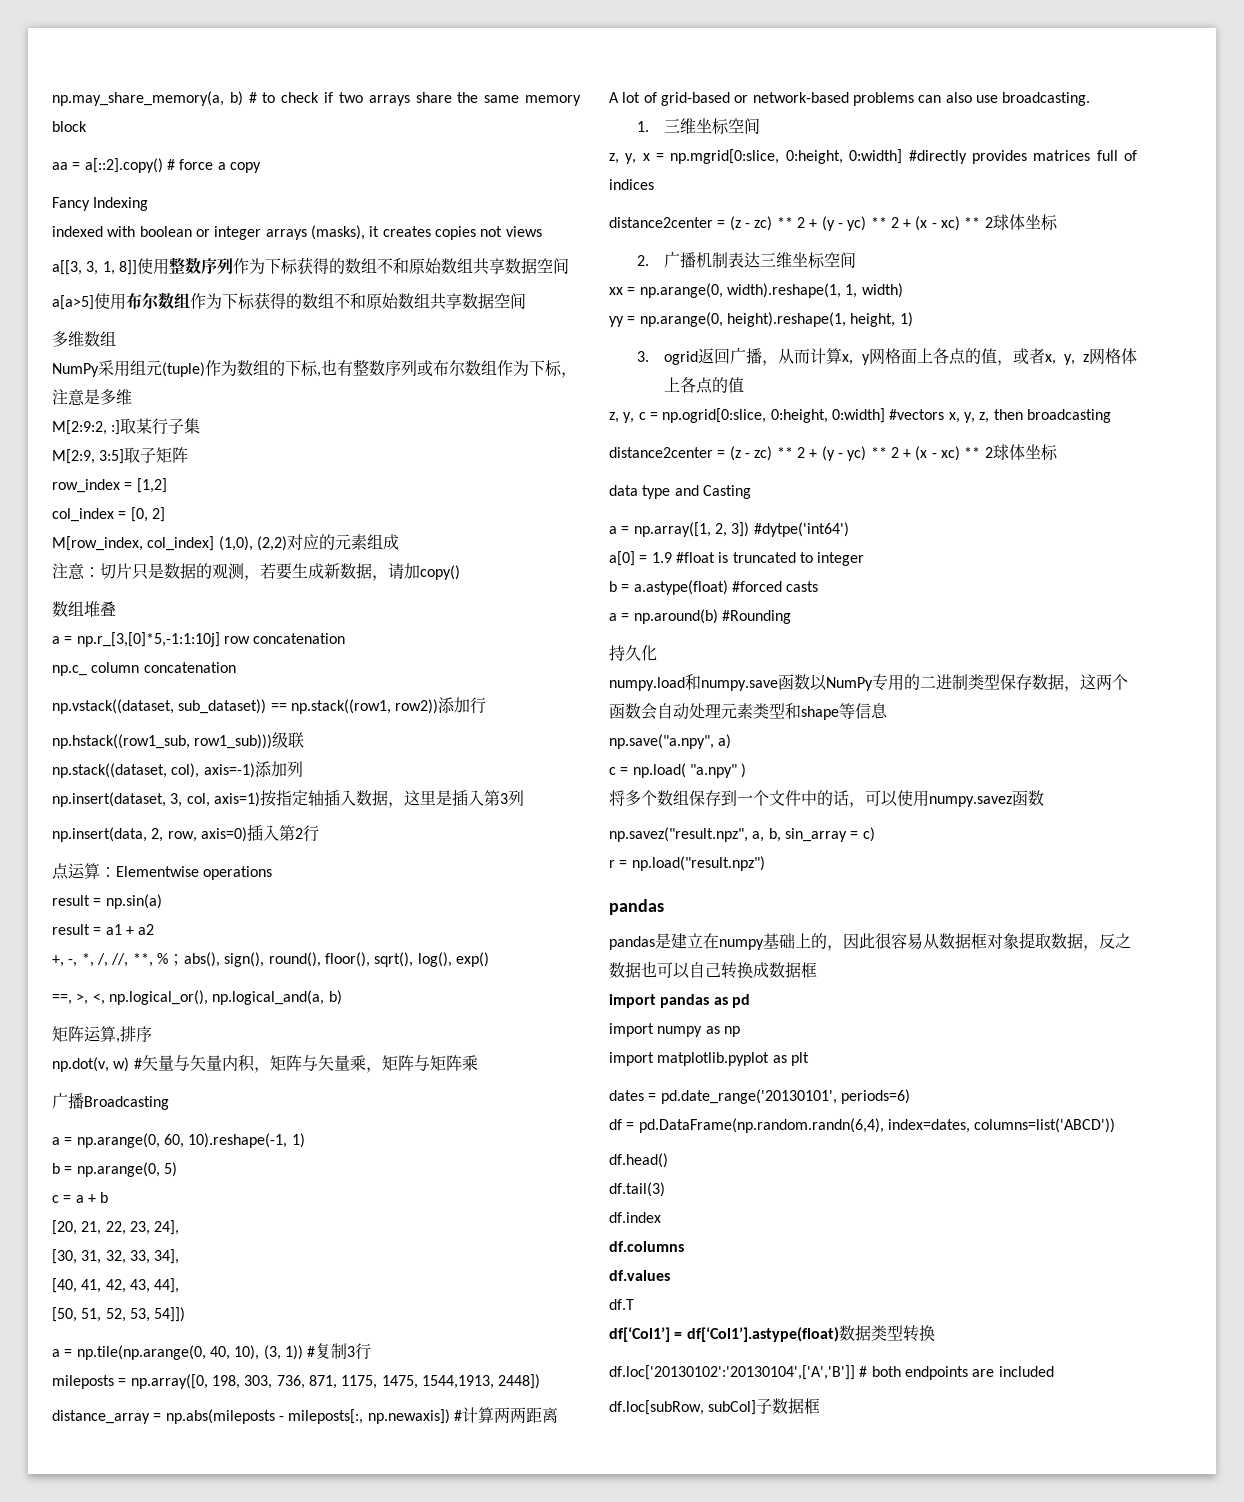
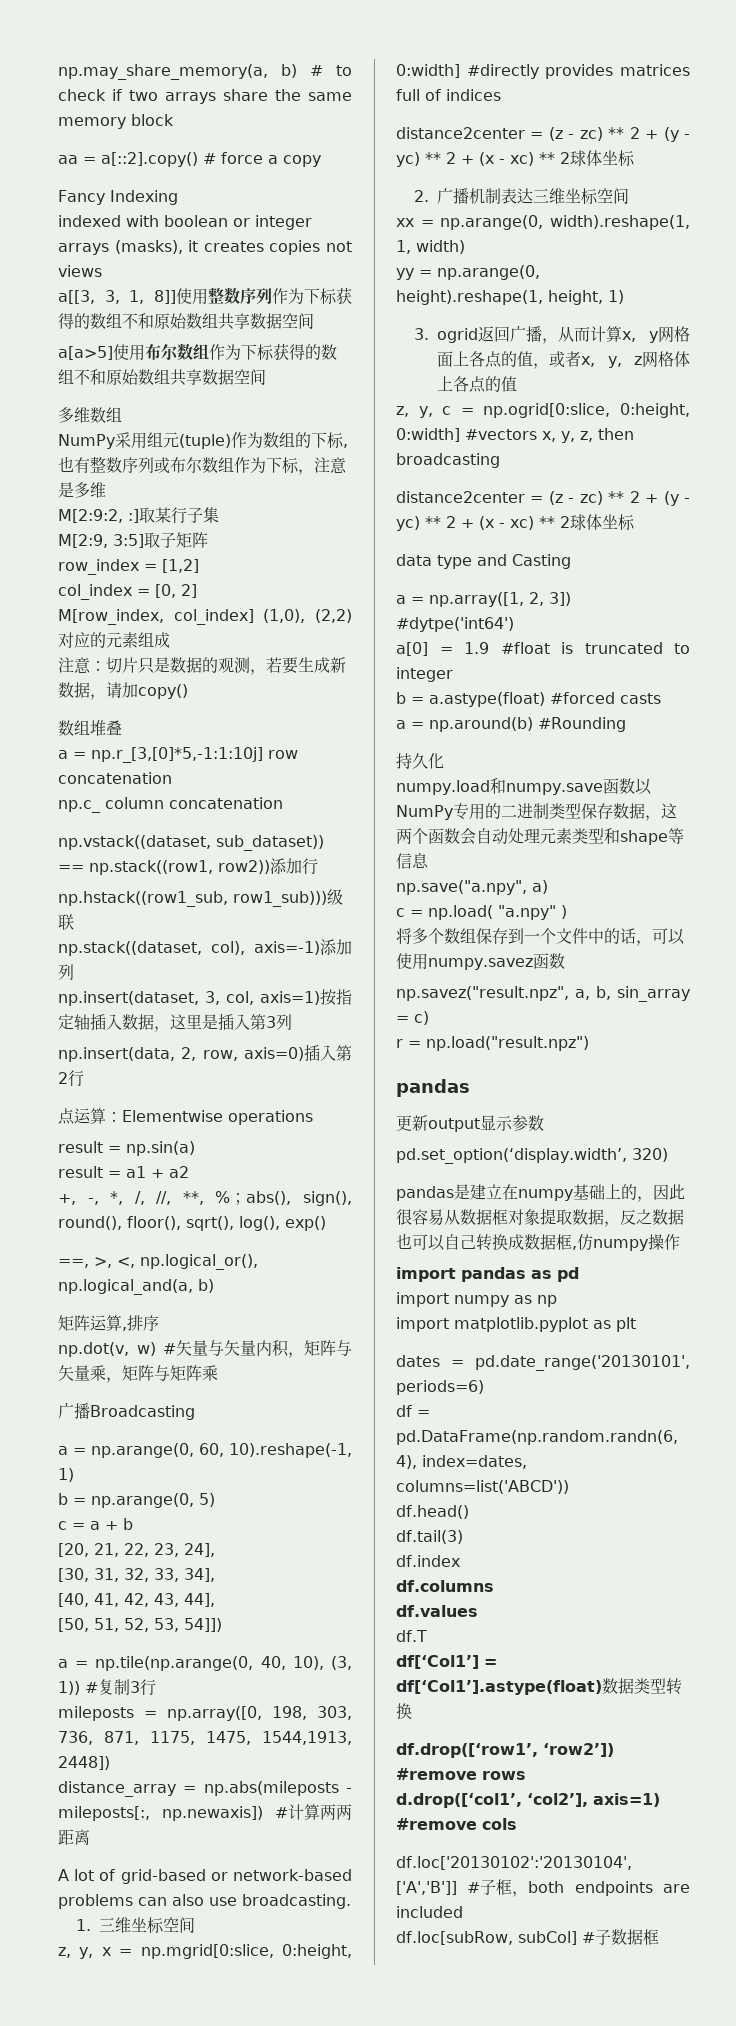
(664, 907) none -> [396,1115,544,1132] [396,1148,668,1164] // 更新output显示参数 // pd.set_option(‘display.width’, 320)
(817, 970) none -> [572,1234,680,1251] ,仿numpy操作
[609,1365,868,1380] df.loc['20130102':'20130104',['A','B']] # -> [396,1743,614,1758] [396,1768,526,1780] [396,1793,660,1808] [396,1818,517,1830] [396,1856,632,1870] [396,1879,529,1897] df.drop([‘row1’, ‘row2’]) #remove rows // d.drop([‘col1’, ‘col2’], axis=1) #remove cols // df.loc['20130102':'20130104', ['A','B']] #子框，
(757, 1407) none -> [581,1932,595,1943] #

